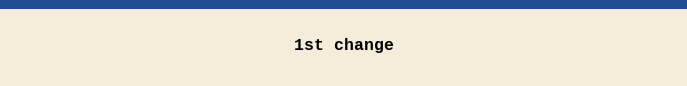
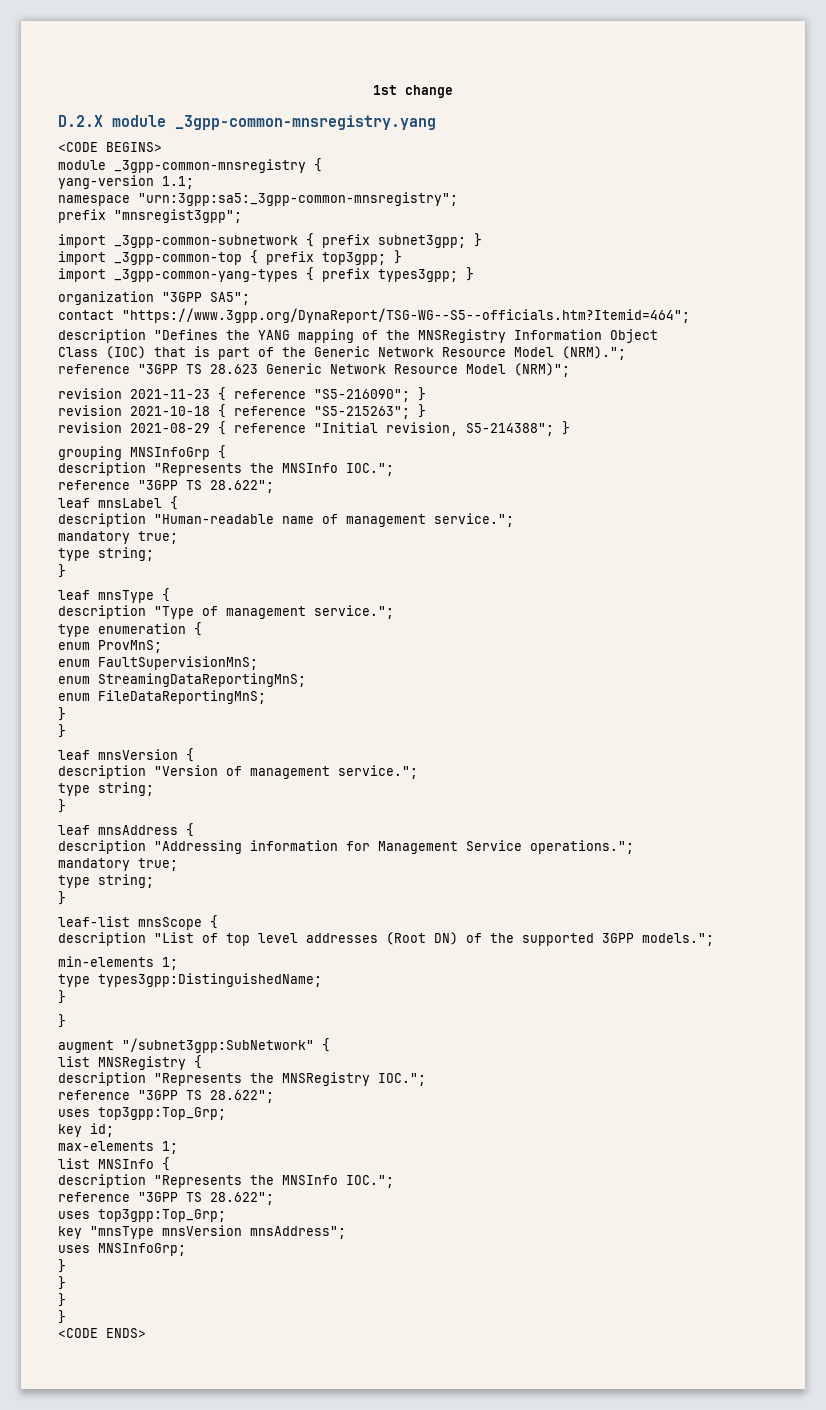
(394, 45) none -> [58,115,436,130] [58,142,162,152] [58,158,322,173] [58,175,194,189] [58,192,458,206] [58,209,242,223] [58,233,482,248] [58,250,402,265] [58,267,474,282] [58,291,250,305] [58,308,690,323] [58,329,658,343] [58,346,626,360] [58,363,570,377] [58,387,426,402] [58,404,426,419] [58,421,570,436] [58,445,226,460] [58,462,394,476] [58,480,274,493] [58,496,178,510] [58,513,514,527] [58,531,178,544] [58,547,154,561] [58,564,66,578] [58,588,170,603] [58,605,394,619] [58,622,202,637] [58,640,162,653] [58,656,258,670] [58,673,306,687] [58,690,266,704] [58,707,66,721] [58,724,66,738] [58,748,194,762] [58,765,418,779] [58,782,154,796] [58,799,66,813] [58,823,194,837] [58,840,634,854] [58,858,178,871] [58,874,154,888] [58,891,66,905] [58,915,218,930] [58,932,714,946] [58,956,178,970] [58,973,322,987] [58,990,66,1004] [58,1014,66,1028] [58,1038,330,1053] [58,1055,202,1070] [58,1072,426,1086] [58,1090,274,1103] [58,1107,226,1120] [58,1123,114,1137] [58,1141,178,1154] [58,1157,170,1171] [58,1174,394,1188] [58,1192,274,1205] [58,1209,226,1222] [58,1225,346,1239] [58,1243,186,1256] [58,1259,66,1273] [58,1276,66,1290] [58,1293,66,1307] [58,1310,66,1324] [58,1328,146,1338] // D.2.X module _3gpp-common-mnsregistry.yang // <CODE BEGINS> // module _3gpp-common-mnsregistry { // yang-version 1.1; // namespace "urn:3gpp:sa5:_3gpp-common-mnsregistry"; // prefix "mnsregist3gpp"; // import _3gpp-common-subnetwork { prefix subnet3gpp; } // import _3gpp-common-top { prefix top3gpp; } // import _3gpp-common-yang-types { prefix types3gpp; } // organization "3GPP SA5"; // contact "https://www.3gpp.org/DynaReport/TSG-WG--S5--officials.htm?Itemid=464"; // description "Defines the YANG mapping of the MNSRegistry Information Object // Class (IOC) that is part of the Generic Network Resource Model (NRM)."; // reference "3GPP TS 28.623 Generic Network Resource Model (NRM)"; // revision 2021-11-23 { reference "S5-216090"; } // revision 2021-10-18 { reference "S5-215263"; } // revision 2021-08-29 { reference "Initial revision, S5-214388"; } // grouping MNSInfoGrp { // description "Represents the MNSInfo IOC."; // reference "3GPP TS 28.622"; // leaf mnsLabel { // description "Human-readable name of management service."; // mandatory true; // type string; // } // leaf mnsType { // description "Type of management service."; // type enumeration { // enum ProvMnS; // enum FaultSupervisionMnS; // enum StreamingDataReportingMnS; // enum FileDataReportingMnS; // } // } // leaf mnsVersion { // description "Version of management service."; // type string; // } // leaf mnsAddress { // description "Addressing information for Management Service operations."; // mandatory true; // type string; // } // leaf-list mnsScope { // description "List of top level addresses (Root DN) of the supported 3GPP models."; // min-elements 1; // type types3gpp:DistinguishedName; // } // } // augment "/subnet3gpp:SubNetwork" { // list MNSRegistry { // description "Represents the MNSRegistry IOC."; // reference "3GPP TS 28.622"; // uses top3gpp:Top_Grp; // key id; // max-elements 1; // list MNSInfo { // description "Represents the MNSInfo IOC."; // reference "3GPP TS 28.622"; // uses top3gpp:Top_Grp; // key "mnsType mnsVersion mnsAddress"; // uses MNSInfoGrp; // } // } // } // } // <CODE ENDS>

